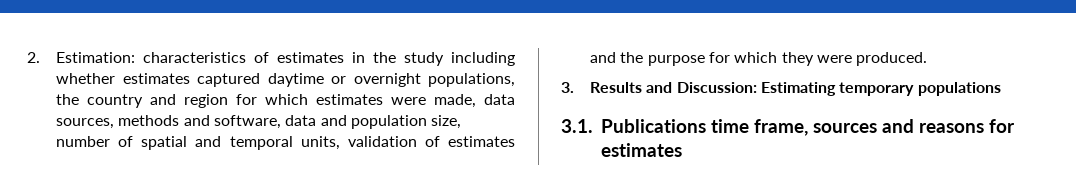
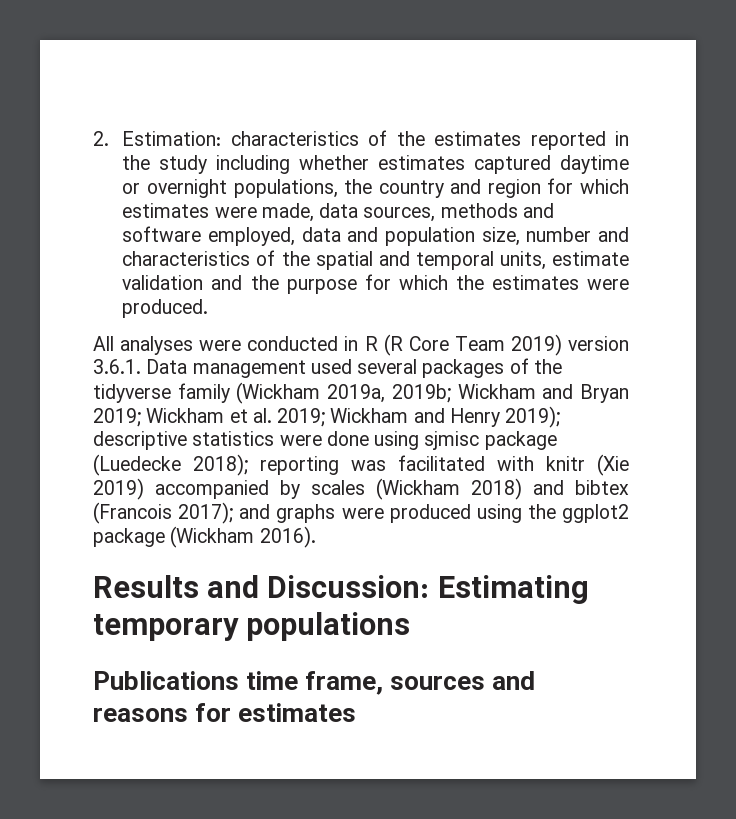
[277,52,345,63] estimates -> [396,131,606,150] the estimates reported
[214,115,282,129] software, -> [122,226,296,246] software employed,
[118,136,134,147] of -> [598,227,629,242] [122,250,310,266] and characteristics of the
[347,136,516,147] validation of estimates -> [552,251,629,266] [122,275,204,290] estimate validation
[781,52,814,66] they -> [455,275,579,290] the estimates
[561,82,574,93] 3. -> [93,334,630,356] [93,358,562,378] [93,382,629,404] [93,406,561,428] [93,431,557,450] [93,454,629,476] [93,478,629,500] [93,502,629,524] [93,526,316,548] All analyses were conducted in R (R Core Team 2019) version 3.6.1. Data management used several packages of the tidyverse family (Wickham 2019a, 2019b; Wickham and Bryan 2019; Wickham et al. 2019; Wickham and Henry 2019); descriptive statistics were done using sjmisc package (Luedecke 2018); reporting was facilitated with knitr (Xie 2019) accompanied by scales (Wickham 2018) and bibtex (Francois 2017); and graphs were produced using the ggplot2 package (Wickham 2016). //
[561,119,593,133] 3.1. -> (411, 626) none

